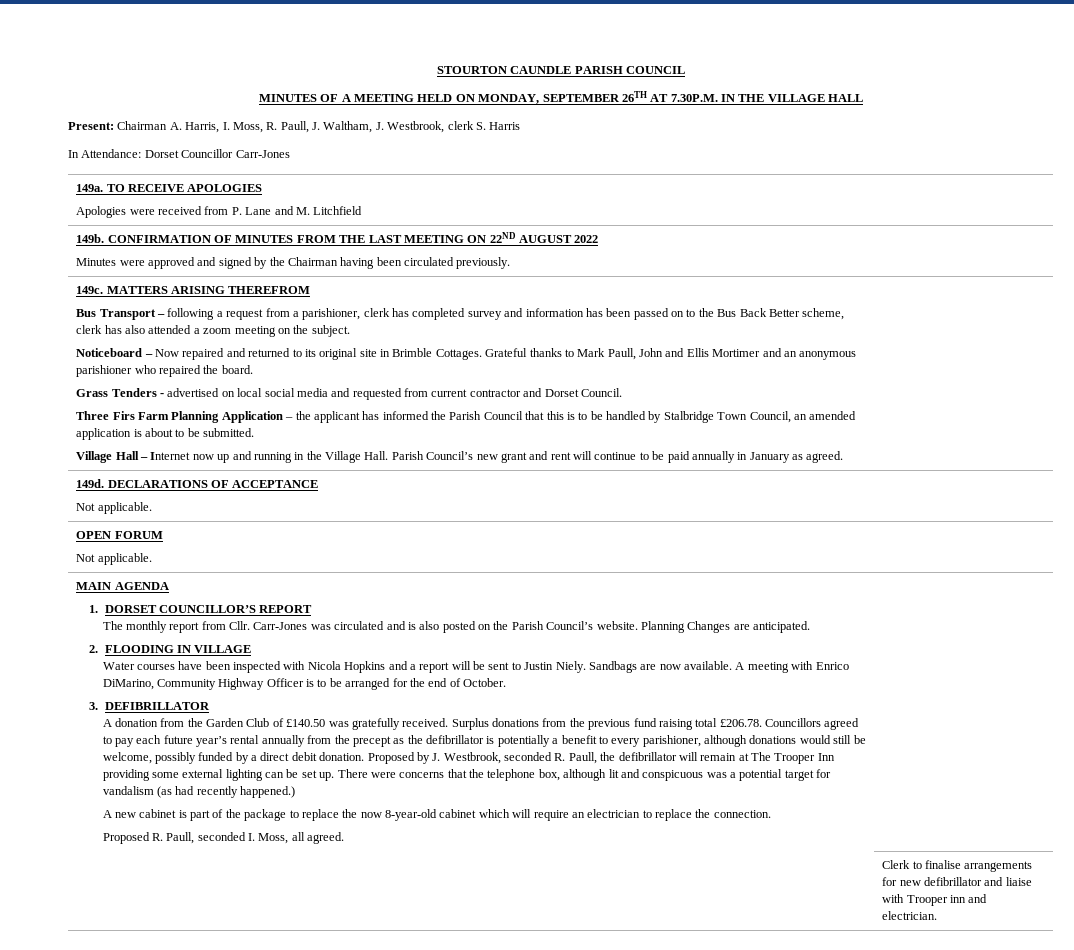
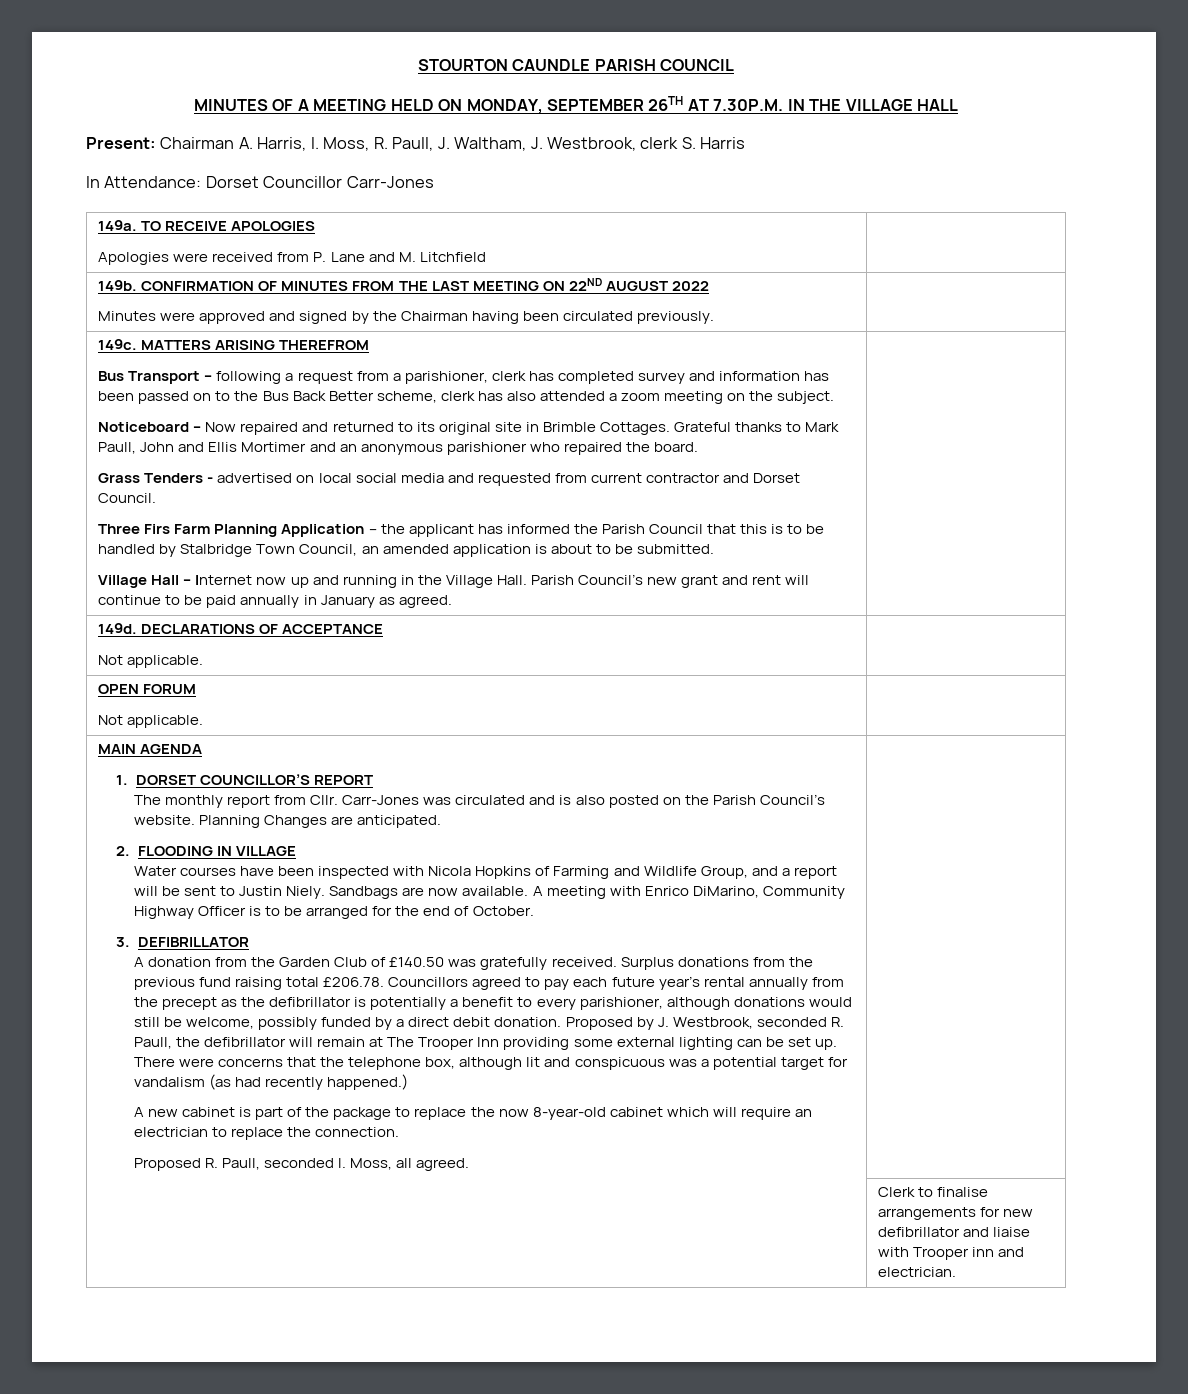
(386, 667) none -> [535,866,748,879] of Farming and Wildlife Group,

